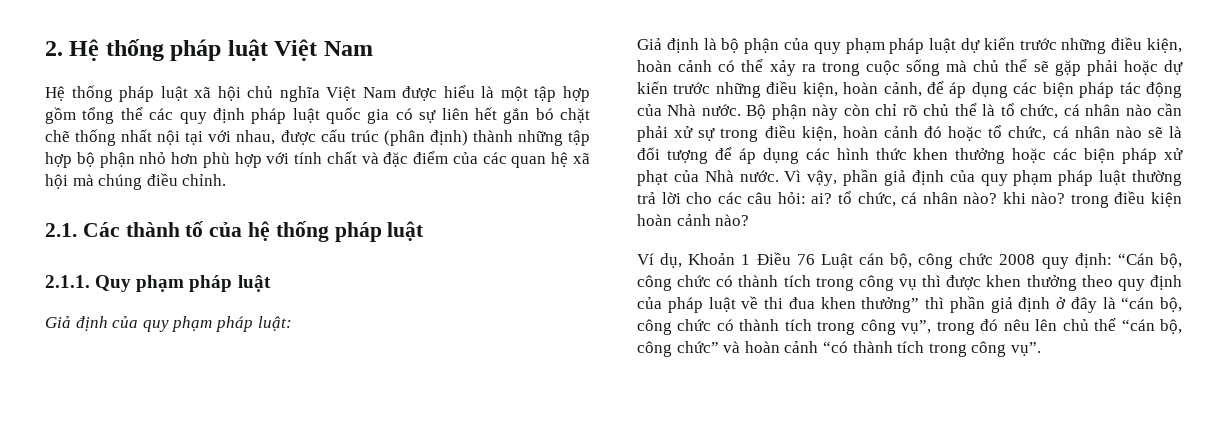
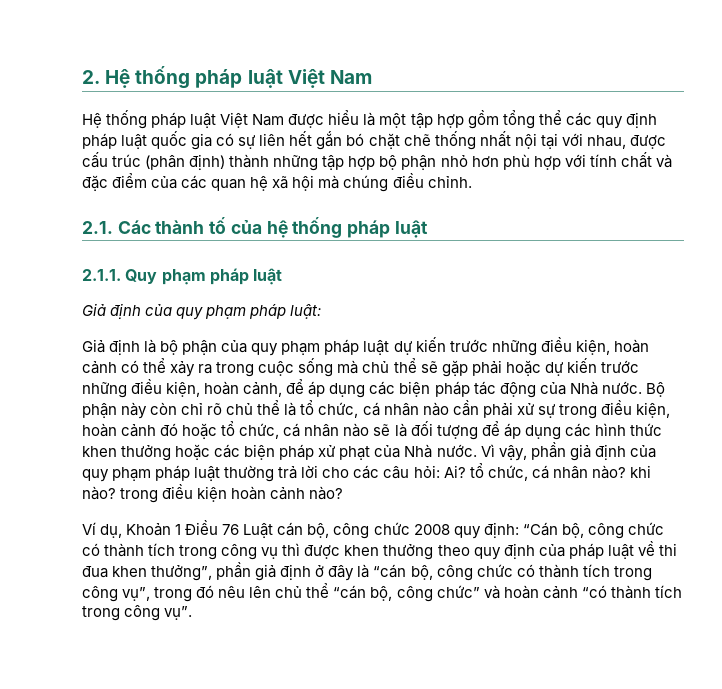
[194,86,320,102] xã hội chủ nghĩa -> (217, 120) none
[811,193,833,204] ai? -> [443,465,466,478] Ai?
[861,297,944,313] thưởng” thì -> [151,565,213,581] thưởng”,

